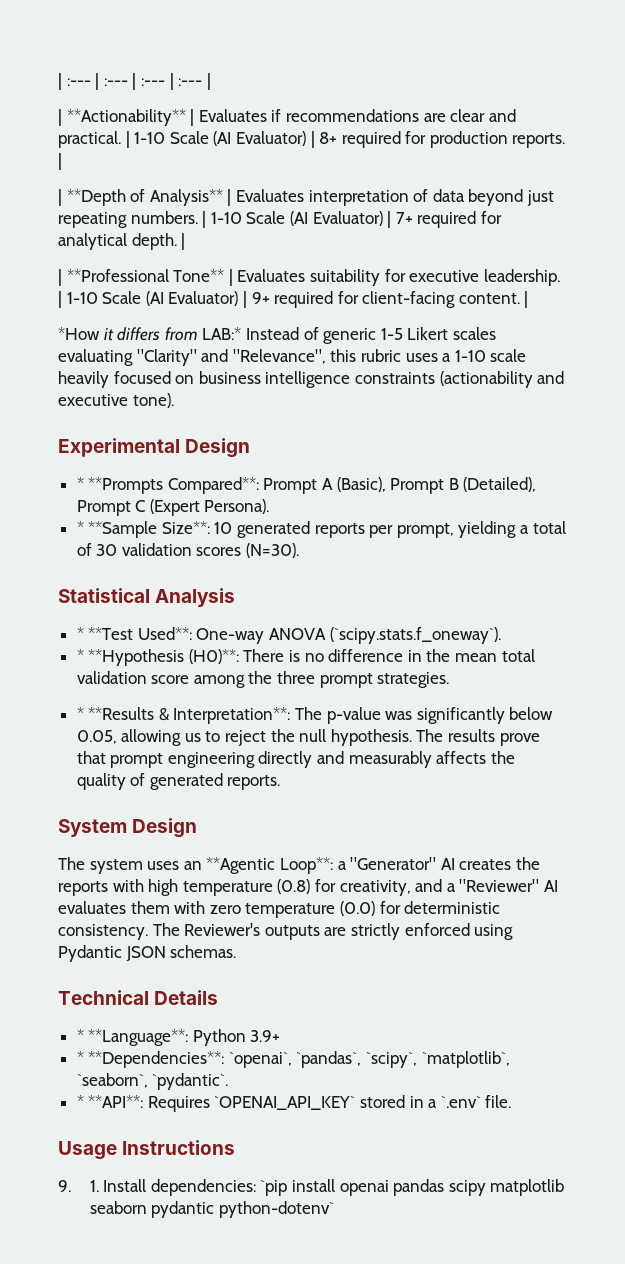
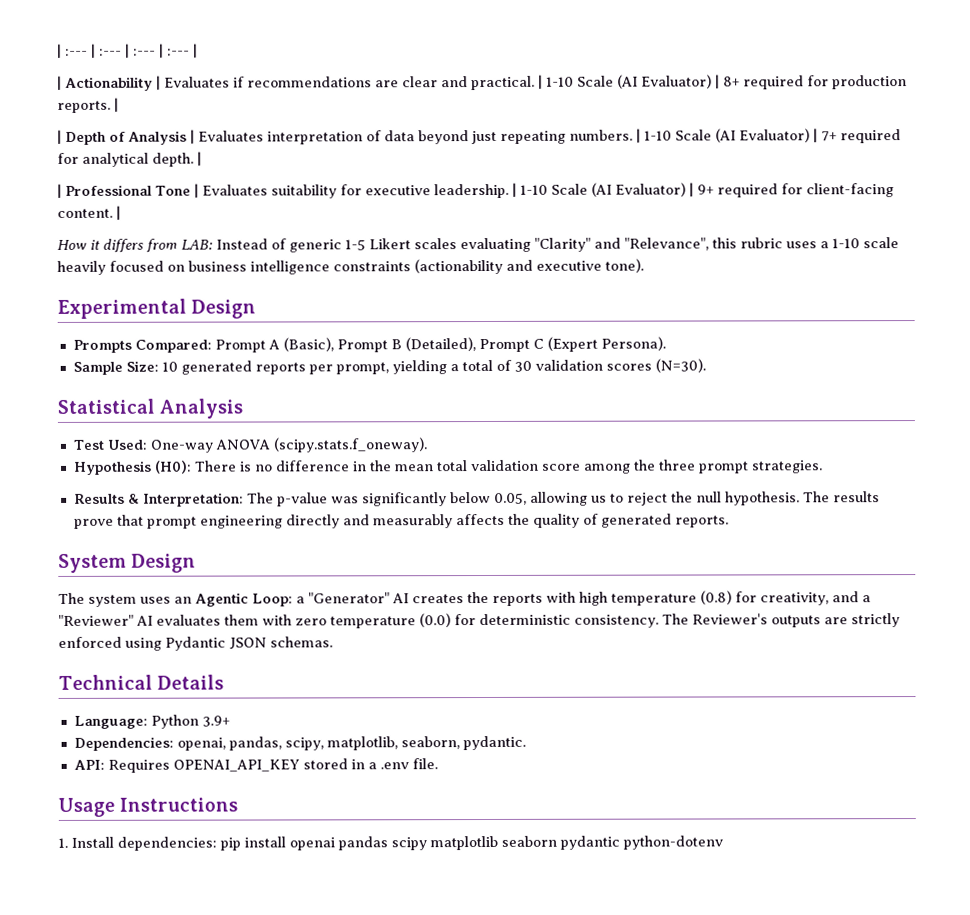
[66,109,186,126] **Actionability** -> [65,76,153,91] Actionability
[66,189,223,206] **Depth of Analysis** -> [65,130,187,145] Depth of Analysis
[66,269,225,282] **Professional Tone** -> [65,184,191,196] Professional Tone
[58,327,100,340] *How -> [57,239,87,250] How
[202,327,242,340] LAB:* -> [181,239,213,250] LAB:
[76,477,259,494] * **Prompts Compared**: -> [72,339,212,353] Prompts Compared:
[76,521,210,538] * **Sample Size**: -> [72,360,159,375] Sample Size:
[76,627,501,644] [76,649,239,666] * **Test Used**: One-way ANOVA (`scipy.stats.f_oneway`). // * **Hypothesis (H0)**: -> [72,437,427,453] [73,460,192,475] Test Used: One-way ANOVA (scipy.stats.f_oneway). // Hypothesis (H0):
[76,707,291,724] * **Results & Interpretation**: -> [73,492,244,507] Results & Interpretation:
[206,857,333,874] **Agentic Loop**: -> [195,592,293,607] Agentic Loop:
[76,1029,189,1046] * **Language**: -> [73,715,148,729] Language:
[76,1051,510,1068] [76,1073,229,1090] [76,1095,356,1112] * **Dependencies**: `openai`, `pandas`, `scipy`, `matplotlib`, `seaborn`, `pydantic`. // * **API**: Requires `OPENAI_API_KEY` -> [73,735,526,751] [73,759,300,773] Dependencies: openai, pandas, scipy, matplotlib, seaborn, pydantic. // API: Requires OPENAI_API_KEY
[440,1096,481,1108] `.env` -> [379,762,409,770] .env
[58,1180,71,1192] 9. -> (239, 804) none
[260,1180,288,1196] `pip -> [220,837,241,851] pip
[218,1201,334,1218] python-dotenv` -> [623,835,723,850] python-dotenv

